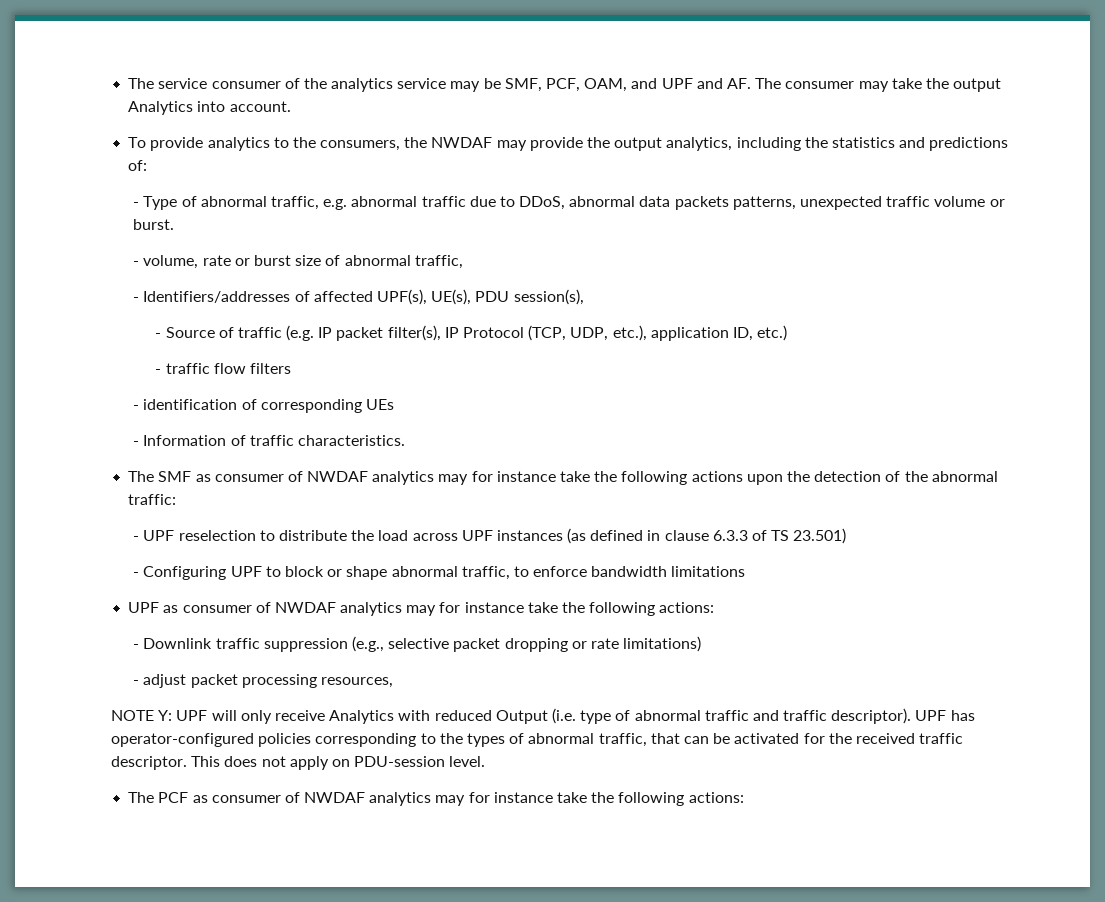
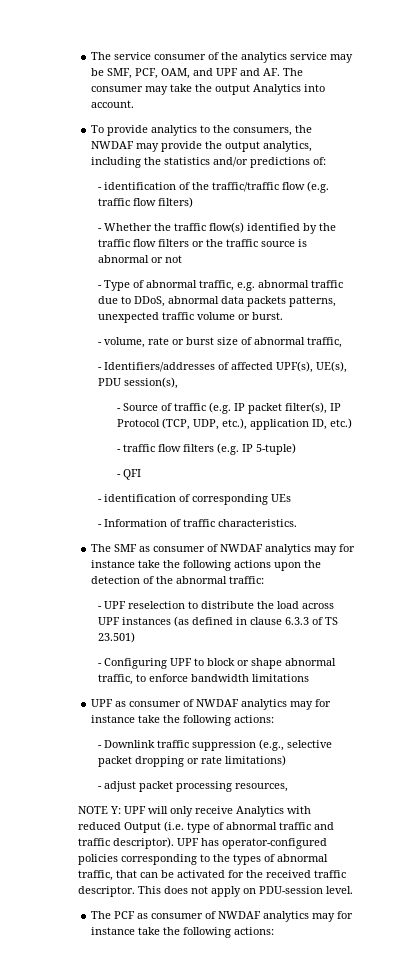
[899,137,926,148] and -> [212,157,248,167] and/or
(148, 165) none -> [97,181,329,193] [97,197,193,208] [97,222,336,234] [97,239,307,247] [97,255,182,263] // - identification of the traffic/traffic flow (e.g. traffic flow filters) // - Whether the traffic flow(s) identified by the traffic flow filters or the traffic source is abnormal or not
(291, 368) none -> [217,443,297,455] [117,469,142,480] (e.g. IP 5-tuple) // - QFI

